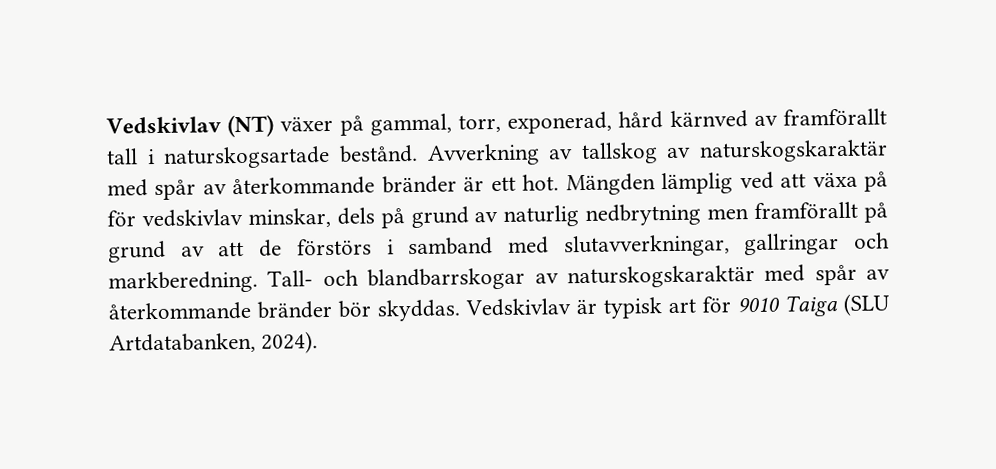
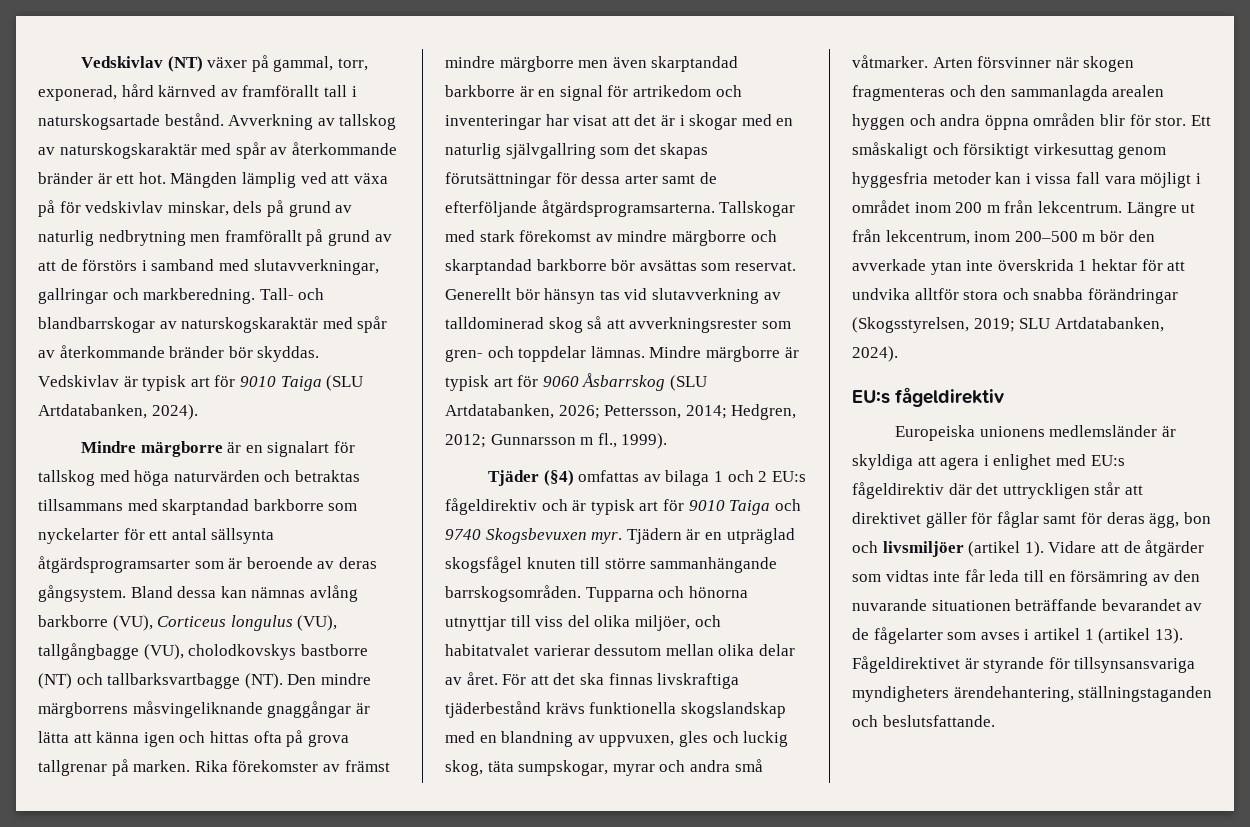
(319, 342) none -> [81,441,356,457] [38,470,360,486] [38,499,358,515] [38,528,275,544] [38,556,377,573] [38,585,358,602] [38,615,338,631] [38,643,368,660] [38,673,371,689] [38,701,370,718] [38,730,349,747] [38,759,390,776] [445,56,739,72] [445,85,742,101] [445,114,794,130] [445,143,709,159] [445,172,717,188] [445,200,796,217] [445,230,777,246] [445,259,796,275] [445,288,781,304] [445,316,791,333] [445,346,799,362] [445,373,707,391] [445,404,797,420] [445,433,668,449] [488,470,806,486] [445,498,801,515] [445,528,795,544] [445,556,778,573] [445,585,748,602] [445,615,721,631] [445,644,795,656] [445,672,740,689] [445,701,786,718] [445,731,789,747] [445,759,763,776] [852,55,1135,72] [852,85,1165,101] [852,113,1211,130] [852,142,1167,159] [852,172,1201,188] [852,200,1196,217] [852,229,1155,245] [852,259,1186,275] [852,288,1178,304] [852,317,1164,333] [852,346,898,362] [852,387,1005,407] [895,425,1176,441] [852,454,1125,470] [852,482,1143,499] [852,511,1211,528] [852,540,1205,557] [852,569,1201,586] [852,599,1203,611] [852,627,1183,644] [852,656,1196,673] [852,686,1213,702] [852,715,995,727] // Mindre märgborre är en signalart för tallskog med höga naturvärden och betraktas tillsammans med skarptandad barkborre som nyckelarter för ett antal sällsynta åtgärdsprogramsarter som är beroende av deras gångsystem. Bland dessa kan nämnas avlång barkborre (VU), Corticeus longulus (VU), tallgångbagge (VU), cholodkovskys bastborre (NT) och tallbarksvartbagge (NT). Den mindre märgborrens måsvingeliknande gnaggångar är lätta att känna igen och hittas ofta på grova tallgrenar på marken. Rika förekomster av främst mindre märgborre men även skarptandad barkborre är en signal för artrikedom och inventeringar har visat att det är i skogar med en naturlig självgallring som det skapas förutsättningar för dessa arter samt de efterföljande åtgärdsprogramsarterna. Tallskogar med stark förekomst av mindre märgborre och skarptandad barkborre bör avsättas som reservat. Generellt bör hänsyn tas vid slutavverkning av talldominerad skog så att avverkningsrester som gren- och toppdelar lämnas. Mindre märgborre är typisk art för 9060 Åsbarrskog (SLU Artdatabanken, 2026; Pettersson, 2014; Hedgren, 2012; Gunnarsson m fl., 1999). // Tjäder (§4) omfattas av bilaga 1 och 2 EU:s fågeldirektiv och är typisk art för 9010 Taiga och 9740 Skogsbevuxen myr. Tjädern är en utpräglad skogsfågel knuten till större sammanhängande barrskogsområden. Tupparna och hönorna utnyttjar till viss del olika miljöer, och habitatvalet varierar dessutom mellan olika delar av året. För att det ska finnas livskraftiga tjäderbestånd krävs funktionella skogslandskap med en blandning av uppvuxen, gles och luckig skog, täta sumpskogar, myrar och andra små våtmarker. Arten försvinner när skogen fragmenteras och den sammanlagda arealen hyggen och andra öppna områden blir för stor. Ett småskaligt och försiktigt virkesuttag genom hyggesfria metoder kan i vissa fall vara möjligt i området inom 200 m från lekcentrum. Längre ut från lekcentrum, inom 200–500 m bör den avverkade ytan inte överskrida 1 hektar för att undvika alltför stora och snabba förändringar (Skogsstyrelsen, 2019; SLU Artdatabanken, 2024). // EU:s fågeldirektiv // Europeiska unionens medlemsländer är skyldiga att agera i enlighet med EU:s fågeldirektiv där det uttryckligen står att direktivet gäller för fåglar samt för deras ägg, bon och livsmiljöer (artikel 1). Vidare att de åtgärder som vidtas inte får leda till en försämring av den nuvarande situationen beträffande bevarandet av de fågelarter som avses i artikel 1 (artikel 13). Fågeldirektivet är styrande för tillsynsansvariga myndigheters ärendehantering, ställningstaganden och beslutsfattande.

